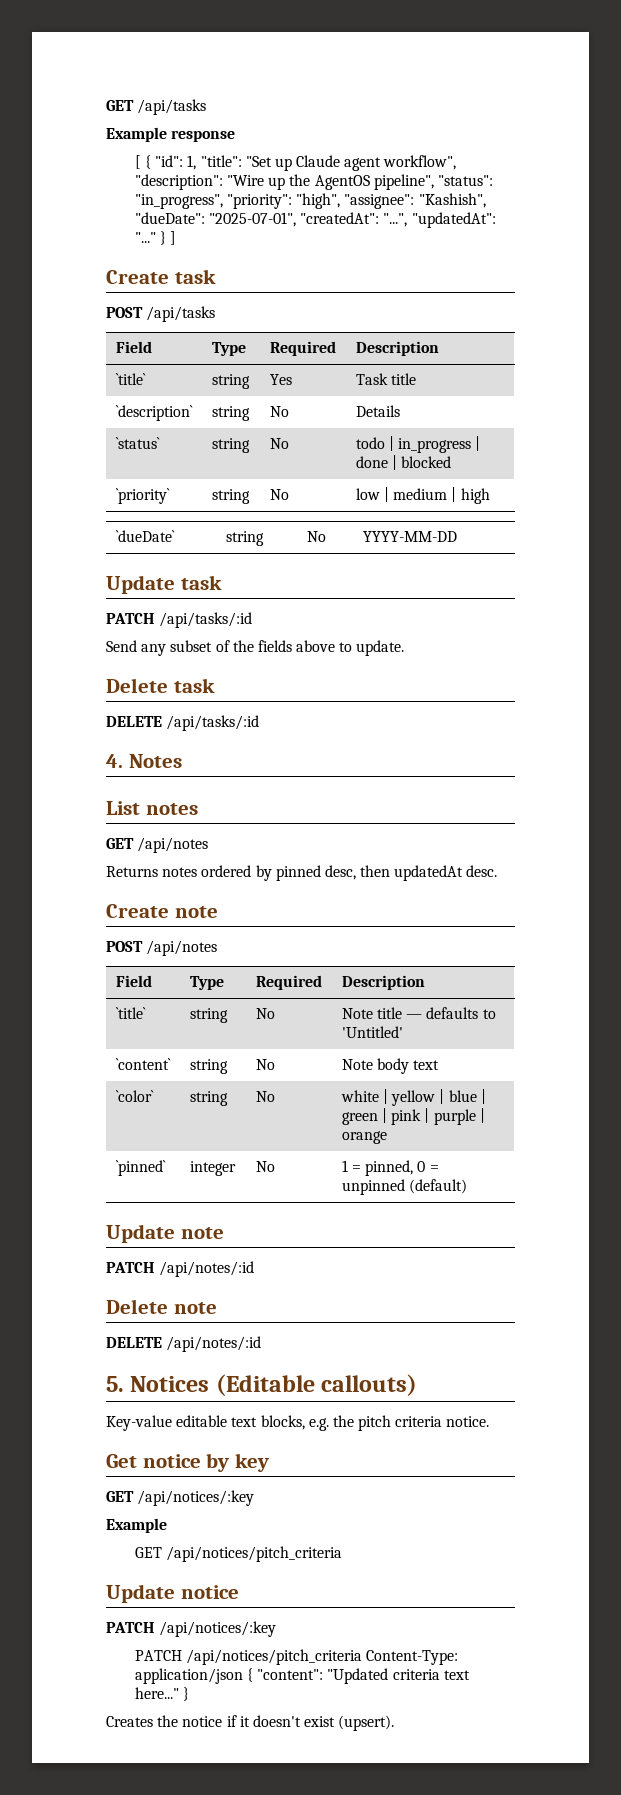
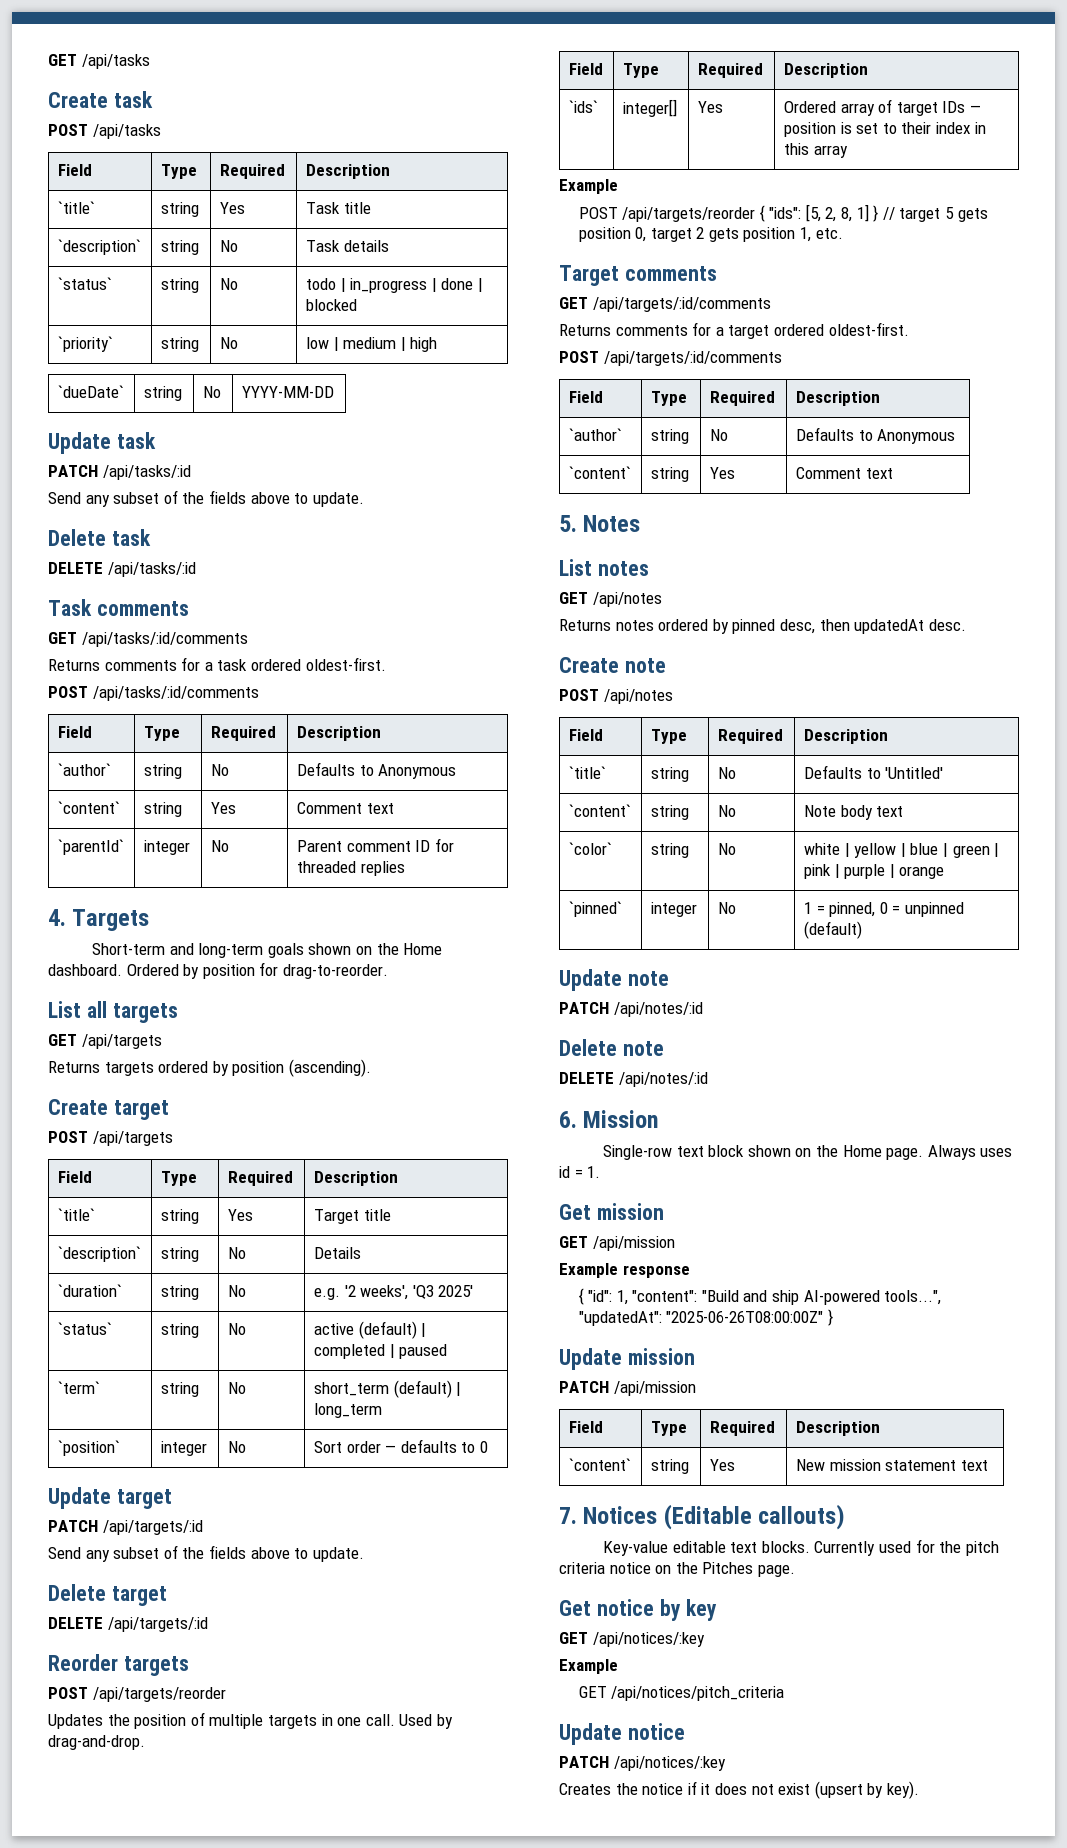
[106,127,236,142] [134,155,457,171] [134,174,493,190] [134,193,486,209] [134,212,496,228] [134,231,177,245] // Example response // [ { "id": 1, "title": "Set up Claude agent workflow", "description": "Wire up the AgentOS pipeline", "status": "in_progress", "priority": "high", "assignee": "Kashish", "dueDate": "2025-07-01", "createdAt": "...", "updatedAt": "..." } ] -> (150, 61) none
[355,405,400,417] Details -> [305,240,389,252] Task details
[106,754,123,768] 4. -> [48,599,189,616] [48,632,248,647] [48,657,386,671] [48,686,259,701] [57,726,92,738] [143,726,180,741] [210,726,276,741] [296,726,381,741] [57,763,111,776] [143,764,182,779] [210,764,229,776] [296,762,457,779] [57,801,120,814] [143,802,182,817] [210,802,236,814] [296,802,394,814] [57,839,124,855] [143,840,190,855] [210,840,229,852] [296,838,454,852] [296,861,405,876] [48,909,150,931] [92,943,443,958] [48,962,388,979] [48,1001,178,1023] [48,1034,162,1049] [48,1059,371,1077] [48,1099,169,1120] [48,1131,173,1146] [57,1171,92,1183] [160,1171,197,1186] [227,1171,293,1186] [313,1171,398,1186] [57,1208,95,1221] [160,1209,199,1224] [227,1209,253,1221] [313,1209,391,1224] [57,1246,141,1262] [160,1247,199,1262] [227,1247,246,1259] [313,1247,361,1259] [57,1284,122,1297] [160,1285,199,1300] [227,1285,246,1297] [313,1285,474,1300] [57,1322,112,1335] [160,1323,199,1338] [227,1323,246,1335] [313,1321,427,1339] [313,1344,448,1359] [57,1381,100,1394] [160,1382,199,1397] [227,1382,246,1394] [313,1380,462,1398] [313,1403,382,1418] [57,1440,120,1456] [160,1441,207,1456] [227,1441,246,1453] [313,1439,488,1453] [48,1487,172,1509] [48,1520,203,1535] [48,1545,364,1562] [48,1584,167,1606] [48,1617,208,1632] [48,1654,189,1676] [48,1687,226,1702] [48,1712,453,1729] [48,1735,145,1750] [568,63,603,75] [622,63,659,78] [697,63,763,78] [783,63,868,78] [568,100,598,113] [622,99,677,117] [697,101,723,113] [783,99,981,116] [783,122,986,137] [783,143,848,158] [559,179,618,194] [578,204,988,222] [578,227,843,242] [559,265,717,286] [559,297,771,312] [559,322,909,339] [559,351,782,366] [568,391,603,403] [650,391,687,406] [709,391,775,406] [795,391,880,406] [568,428,622,441] [650,429,689,444] [709,429,728,441] [795,427,956,444] [568,466,631,479] [650,467,689,482] [709,467,735,479] [795,467,893,479] [559,515,577,532] Task comments // GET /api/tasks/:id/comments // Returns comments for a task ordered oldest-first. // POST /api/tasks/:id/comments // Field | Type | Required | Description // `author` | string | No | Defaults to Anonymous // `content` | string | Yes | Comment text // `parentId` | integer | No | Parent comment ID for threaded replies // 4. Targets // Short-term and long-term goals shown on the Home dashboard. Ordered by position for drag-to-reorder. // List all targets // GET /api/targets // Returns targets ordered by position (ascending). // Create target // POST /api/targets // Field | Type | Required | Description // `title` | string | Yes | Target title // `description` | string | No | Details // `duration` | string | No | e.g. '2 weeks', 'Q3 2025' // `status` | string | No | active (default) | completed | paused // `term` | string | No | short_term (default) | long_term // `position` | integer | No | Sort order — defaults to 0 // Update target // PATCH /api/targets/:id // Send any subset of the fields above to update. // Delete target // DELETE /api/targets/:id // Reorder targets // POST /api/targets/reorder // Updates the position of multiple targets in one call. Used by drag-and-drop. // Field | Type | Required | Description // `ids` | integer[] | Yes | Ordered array of target IDs — position is set to their index in this array // Example // POST /api/targets/reorder { "ids": [5, 2, 8, 1] } // target 5 gets position 0, target 2 gets position 1, etc. // Target comments // GET /api/targets/:id/comments // Returns comments for a target ordered oldest-first. // POST /api/targets/:id/comments // Field | Type | Required | Description // `author` | string | No | Defaults to Anonymous // `content` | string | Yes | Comment text // 5.
[341,1007,479,1019] Note title — defaults -> [803,765,862,779] Defaults
[106,1376,124,1392] 5. -> [559,1110,660,1128] [603,1145,1013,1160] [559,1166,601,1178] [559,1203,664,1220] [559,1236,675,1251] [559,1263,690,1278] [578,1288,942,1305] [578,1309,833,1326] [559,1348,695,1370] [559,1381,696,1396] [568,1421,603,1433] [650,1421,687,1436] [709,1421,775,1436] [795,1421,880,1436] [568,1458,631,1471] [650,1459,689,1474] [709,1459,735,1471] [795,1459,988,1471] [559,1507,577,1524] 6. Mission // Single-row text block shown on the Home page. Always uses id = 1. // Get mission // GET /api/mission // Example response // { "id": 1, "content": "Build and ship AI-powered tools...", "updatedAt": "2025-06-26T08:00:00Z" } // Update mission // PATCH /api/mission // Field | Type | Required | Description // `content` | string | Yes | New mission statement text // 7.
[260,1415,490,1431] blocks, e.g. the pitch criteria notice. -> [761,1539,999,1556] [559,1562,795,1577] blocks. Currently used for the pitch criteria notice on the Pitches page.
[134,1649,459,1665] [134,1668,470,1684] [134,1687,189,1701] // PATCH /api/notices/pitch_criteria Content-Type: application/json { "content": "Updated criteria text here..." } -> (726, 1763) none
[252,1715,395,1731] doesn't exist (upsert). -> [714,1781,919,1799] does not exist (upsert by key).

